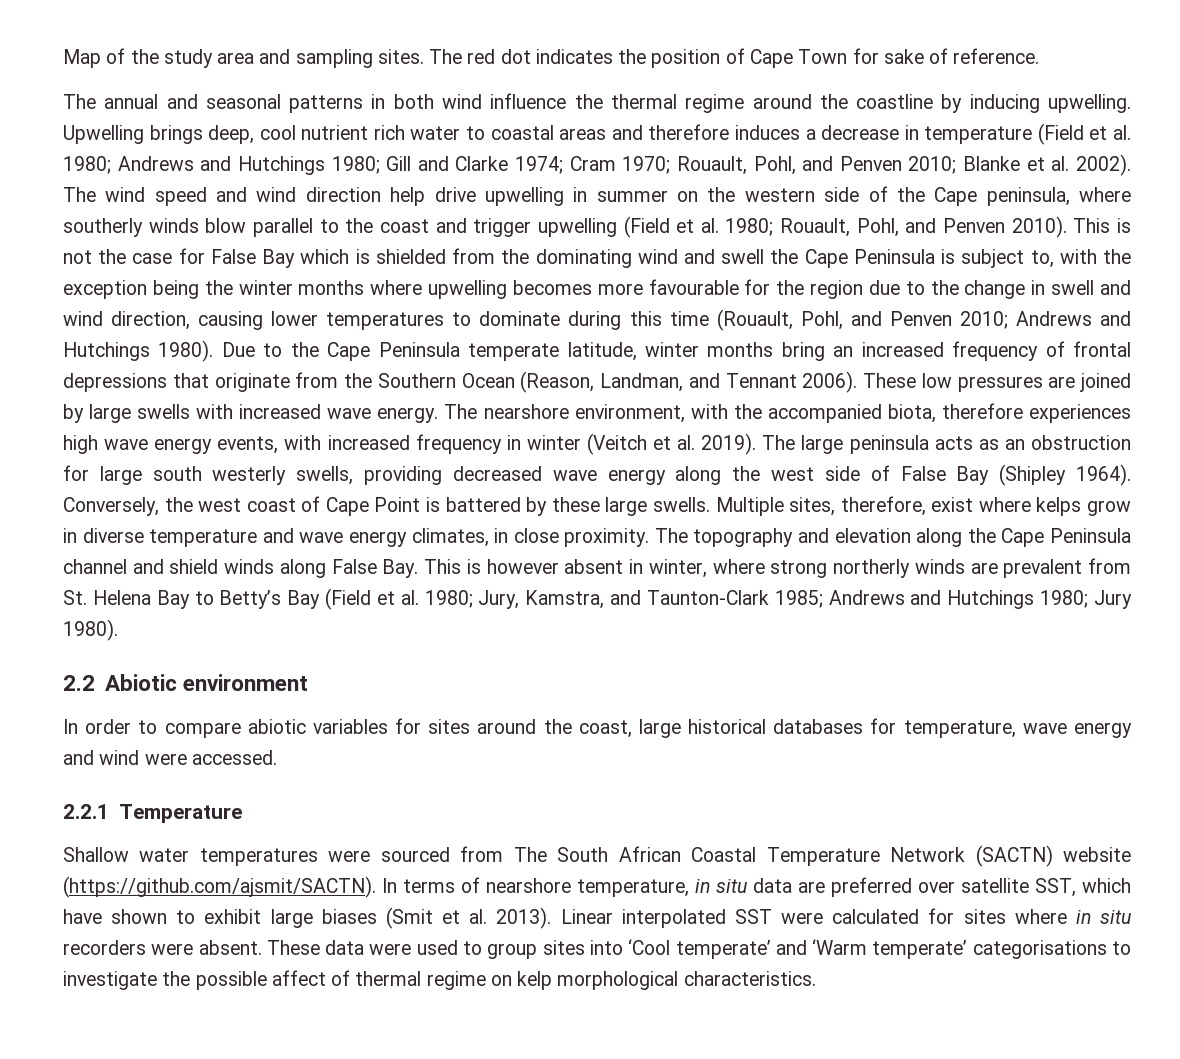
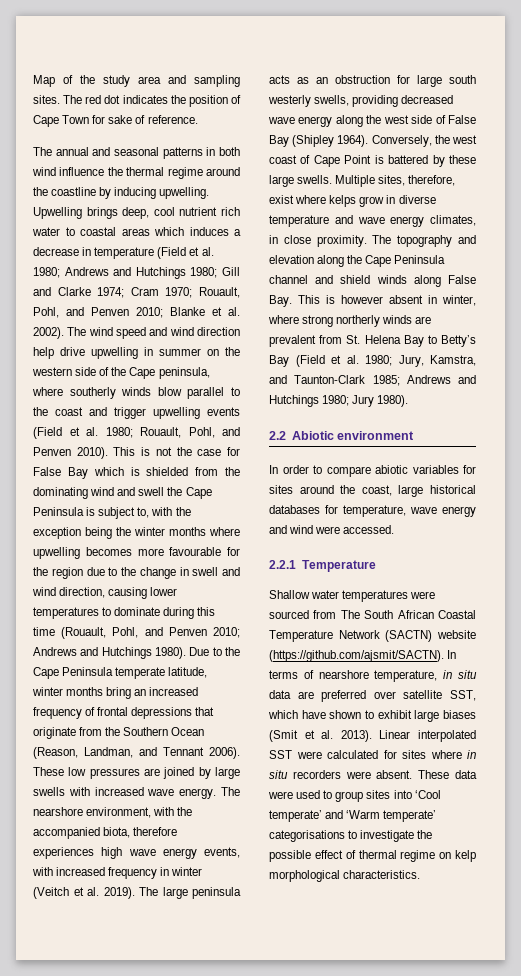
[611,124,730,140] and therefore -> [154,227,184,236] which
(617, 227) none -> [207,407,240,416] events
[271,970,326,986] affect -> [314,850,343,859] effect

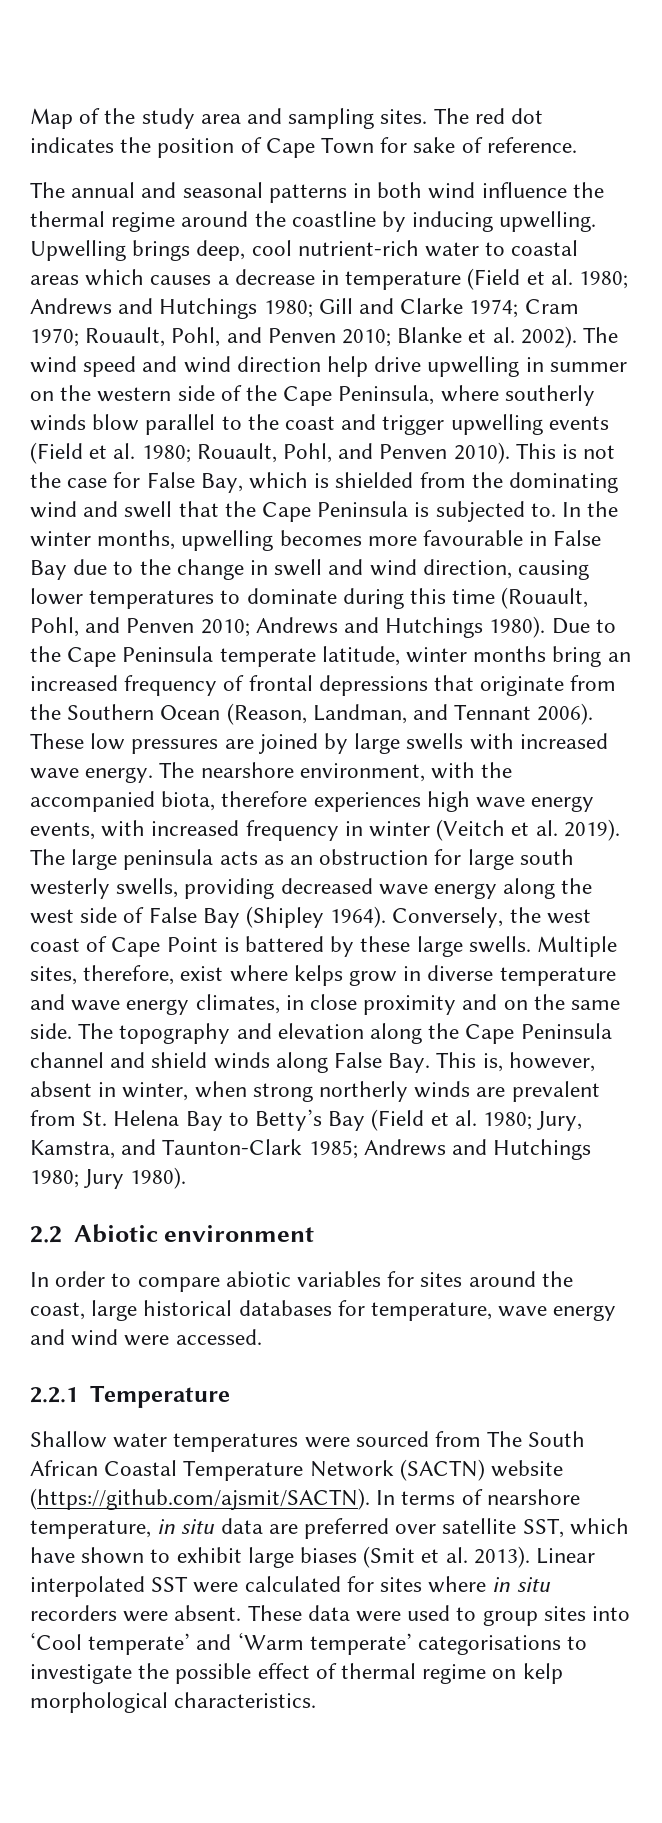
[179,207,240,216] nutrient rich -> [297,240,419,256] nutrient-rich
[189,227,229,236] induces -> [150,275,212,285] causes
[158,367,210,379] peninsula, -> [338,385,435,405] Peninsula,
[67,467,88,479] Bay -> [200,473,243,493] Bay,
(165, 491) none -> [178,501,219,517] that
[98,507,191,519] [33,527,240,539] subject to, with the exception being the winter months where -> [435,501,619,522] [30,530,176,550] subjected to. In the winter months,
[227,547,240,556] [33,567,83,579] for the region -> [529,530,602,546] [30,560,67,580] in False Bay
[316,235,367,247] proximity. -> [363,994,621,1015] [30,1023,72,1039] proximity and on the same side.
[326,295,383,304] is however -> [482,1052,595,1072] is, however,
[268,315,299,324] where -> [194,1081,247,1098] when

